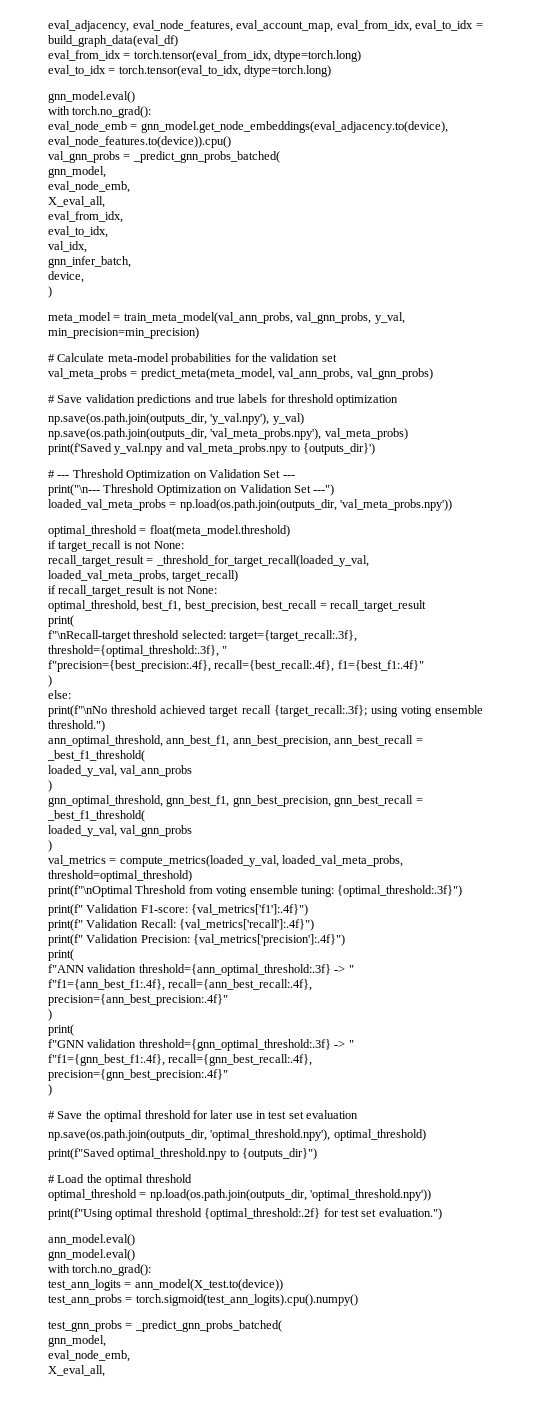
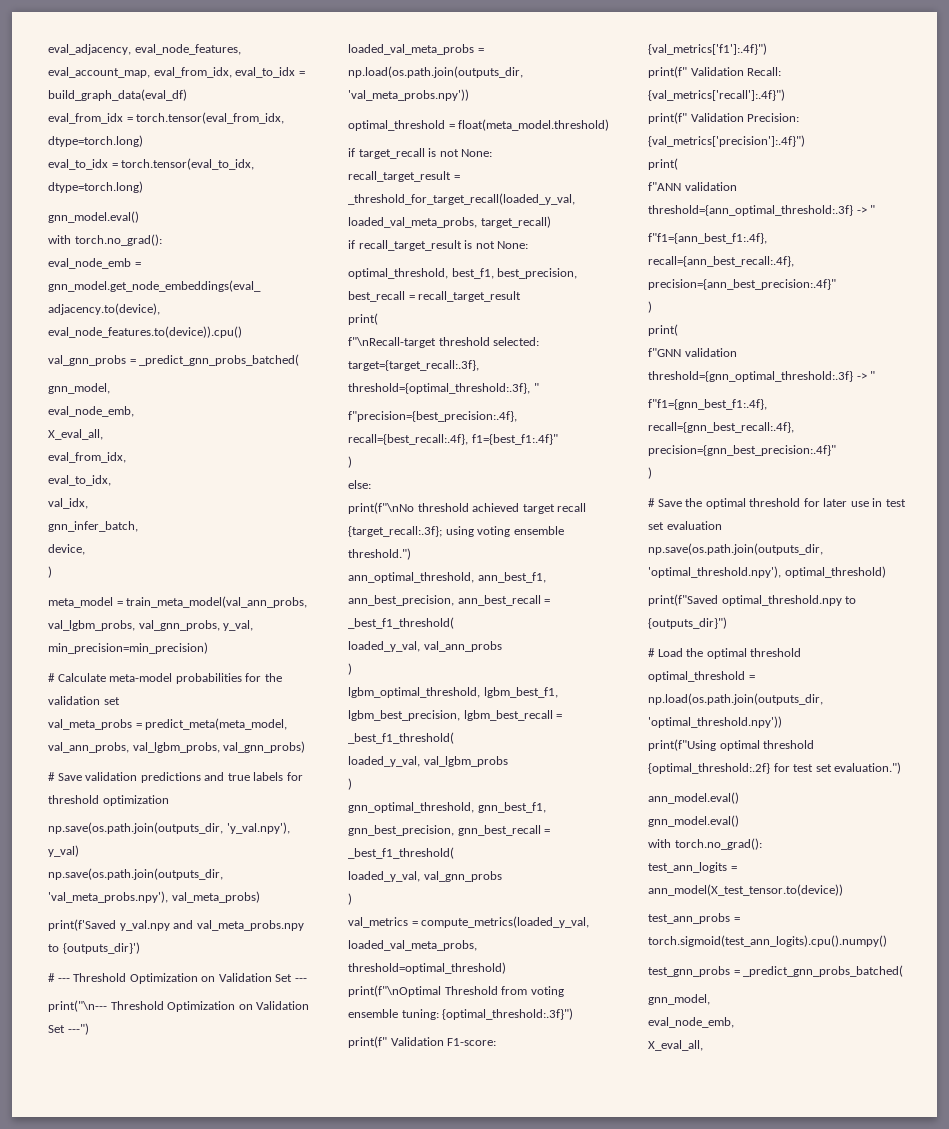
(293, 318) none -> [48,620,135,631] val_lgbm_probs,
(354, 374) none -> [132,742,220,753] val_lgbm_probs,
(52, 786) none -> [348,687,558,698] [348,710,563,721] [348,732,454,744] [348,756,508,767] [348,778,352,790] // lgbm_optimal_threshold, lgbm_best_f1, lgbm_best_precision, lgbm_best_recall = _best_f1_threshold( // loaded_y_val, val_lgbm_probs // )
[134,1279,283,1291] ann_model(X_test.to(device)) -> [648,884,843,896] ann_model(X_test_tensor.to(device))

